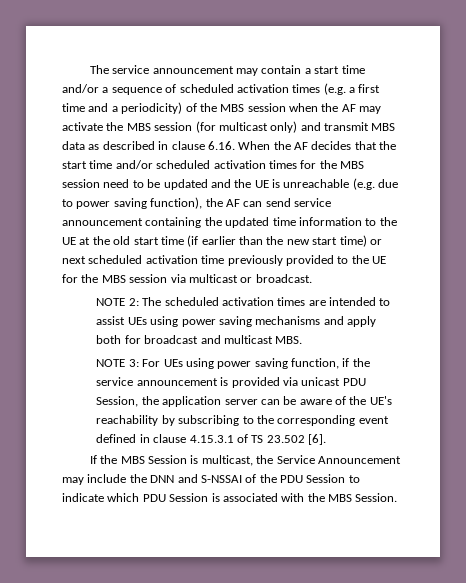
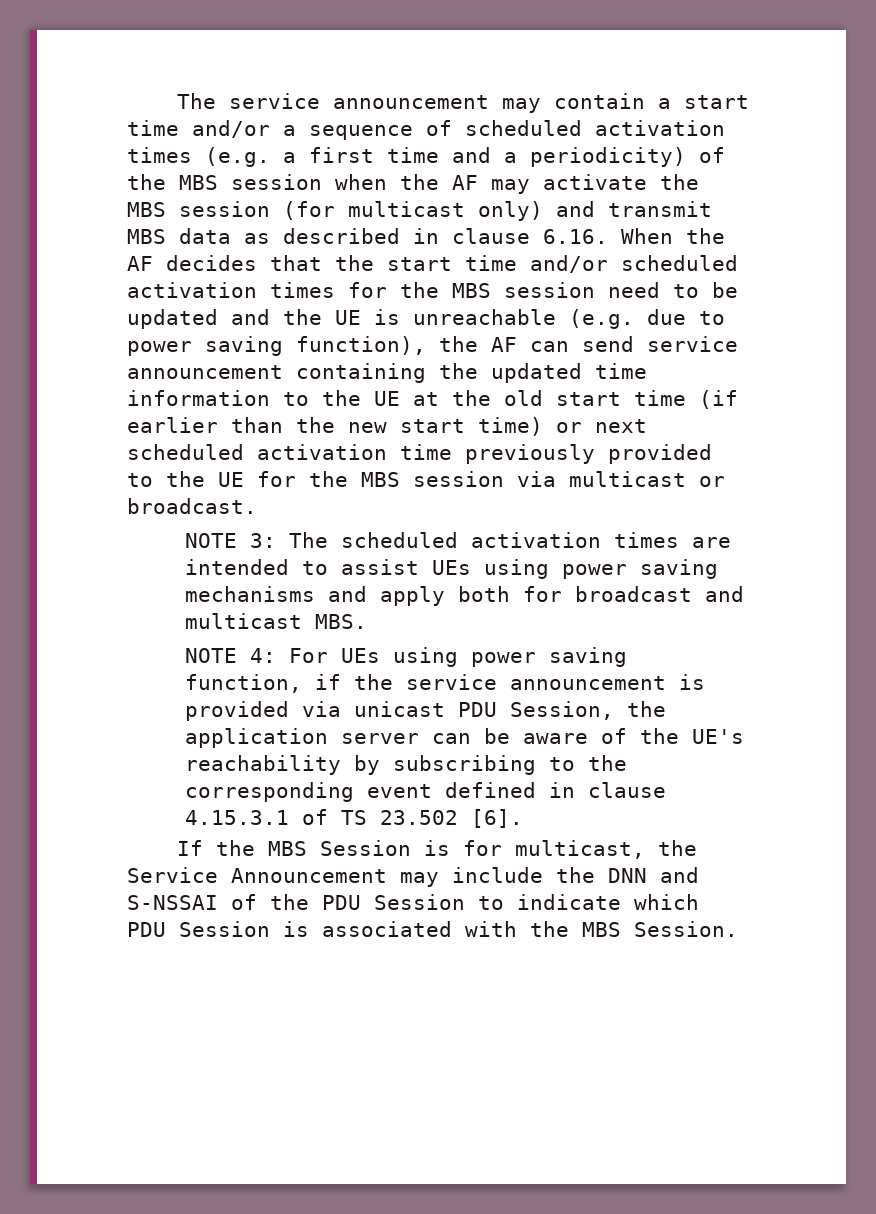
[128,298,139,306] 2: -> [250,533,277,548] 3:
[128,359,139,367] 3: -> [250,648,277,663] 4:
(199, 459) none -> [462,840,502,856] for

